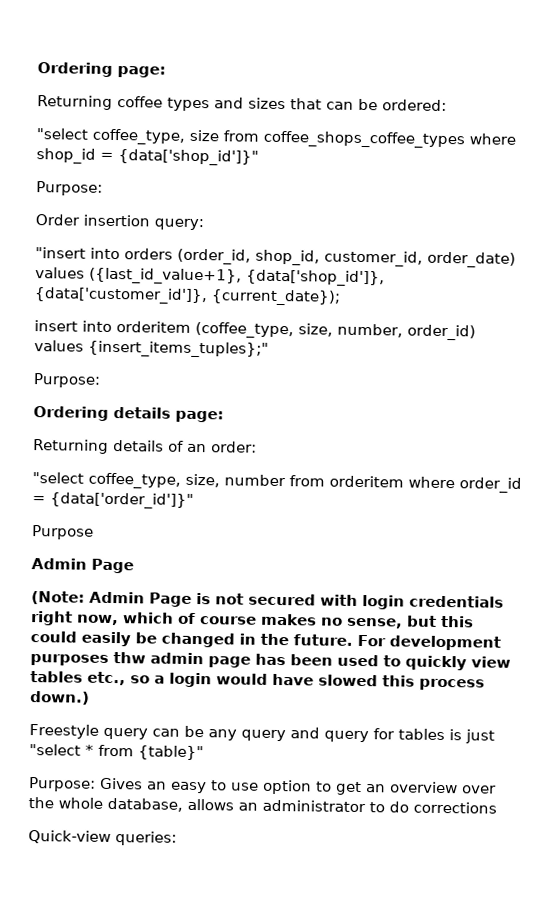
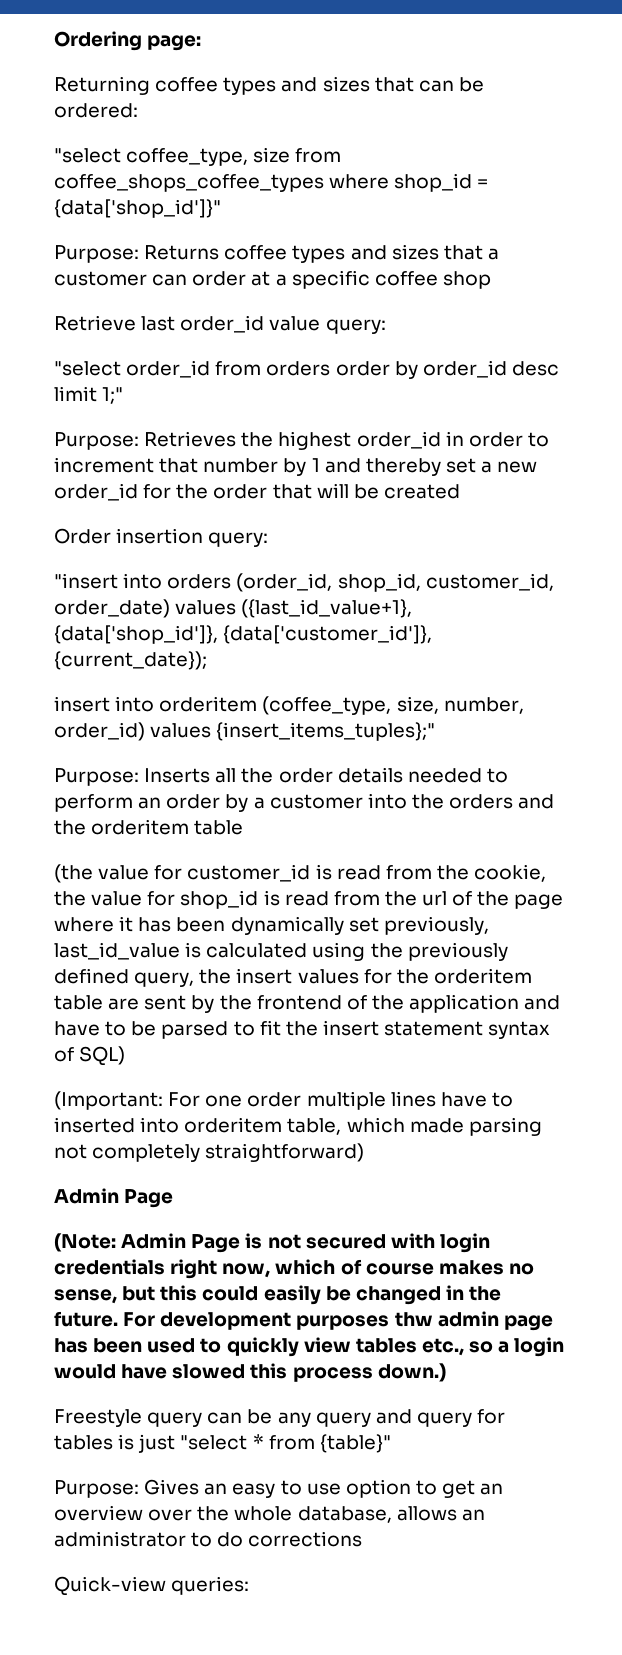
(103, 188) none -> [144,244,499,263] [54,270,491,289] [54,315,386,334] [54,360,559,379] [54,386,124,404] [54,431,549,450] [54,457,538,476] [54,483,460,501] Returns coffee types and sizes that a customer can order at a specific coffee shop // Retrieve last order_id value query: // "select order_id from orders order by order_id desc limit 1;" // Purpose: Retrieves the highest order_id in order to increment that number by 1 and thereby set a new order_id for the order that will be created
[33,406,224,423] [33,439,257,454] [32,472,522,493] [32,492,194,509] [32,525,94,540] // Ordering details page: // Returning details of an order: // "select coffee_type, size, number from orderitem where order_id = {data['order_id']}" // Purpose -> [144,767,508,783] [54,793,555,812] [54,819,244,835] [54,864,547,883] [54,890,564,909] [54,916,489,935] [54,942,508,961] [54,968,532,987] [54,994,561,1013] [54,1020,551,1039] [54,1046,126,1066] [54,1091,513,1110] [54,1117,542,1136] [54,1143,365,1162] Inserts all the order details needed to perform an order by a customer into the orders and the orderitem table // (the value for customer_id is read from the cookie, the value for shop_id is read from the url of the page where it has been dynamically set previously, last_id_value is calculated using the previously defined query, the insert values for the orderitem table are sent by the frontend of the application and have to be parsed to fit the insert statement syntax of SQL) // (Important: For one order multiple lines have to inserted into orderitem table, which made parsing not completely straightforward)

